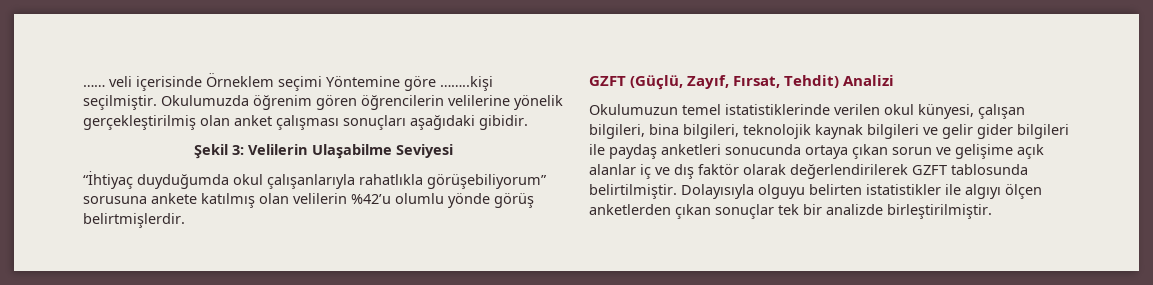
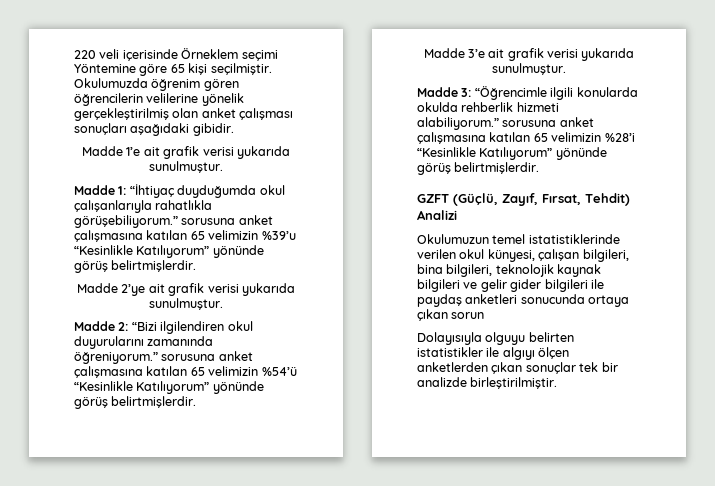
[83,85,105,87] …… -> [74,50,96,59] 220
[440,76,493,91] ……..kişi -> [170,63,208,75] 65 kişi
[194,144,453,159] Şekil 3: Velilerin Ulaşabilme Seviyesi // -> [82,146,290,159] [149,161,223,173] [74,185,127,195] Madde 1’e ait grafik verisi yukarıda sunulmuştur. // Madde 1:
[427,174,547,189] [83,193,490,208] görüşebiliyorum” sorusuna ankete katılmış olan velilerin %42’u olumlu yönde -> [74,215,273,228] [74,230,296,242] [74,245,264,258] [74,260,197,273] [77,283,295,296] [149,298,223,310] [74,321,253,334] [74,336,214,349] [74,351,253,364] [74,366,297,378] [74,381,264,394] [74,396,197,409] [423,48,635,61] [492,63,566,75] [417,86,638,100] [417,102,559,112] [417,117,594,130] [417,132,635,144] [417,147,607,160] görüşebiliyorum.” sorusuna anket çalışmasına katılan 65 velimizin %39’u “Kesinlikle Katılıyorum” yönünde görüş belirtmişlerdir. // Madde 2’ye ait grafik verisi yukarıda sunulmuştur. // Madde 2: “Bizi ilgilendiren okul duyurularını zamanında öğreniyorum.” sorusuna anket çalışmasına katılan 65 velimizin %54’ü “Kesinlikle Katılıyorum” yönünde görüş belirtmişlerdir. // Madde 3’e ait grafik verisi yukarıda sunulmuştur. // Madde 3: “Öğrencimle ilgili konularda okulda rehberlik hizmeti alabiliyorum.” sorusuna anket çalışmasına katılan 65 velimizin %28’i “Kesinlikle Katılıyorum” yönünde
[936,144,1044,159] [589,164,1028,179] [589,184,677,199] ve gelişime açık alanlar iç ve dış faktör olarak değerlendirilerek GZFT tablosunda belirtilmiştir. -> (485, 315) //

